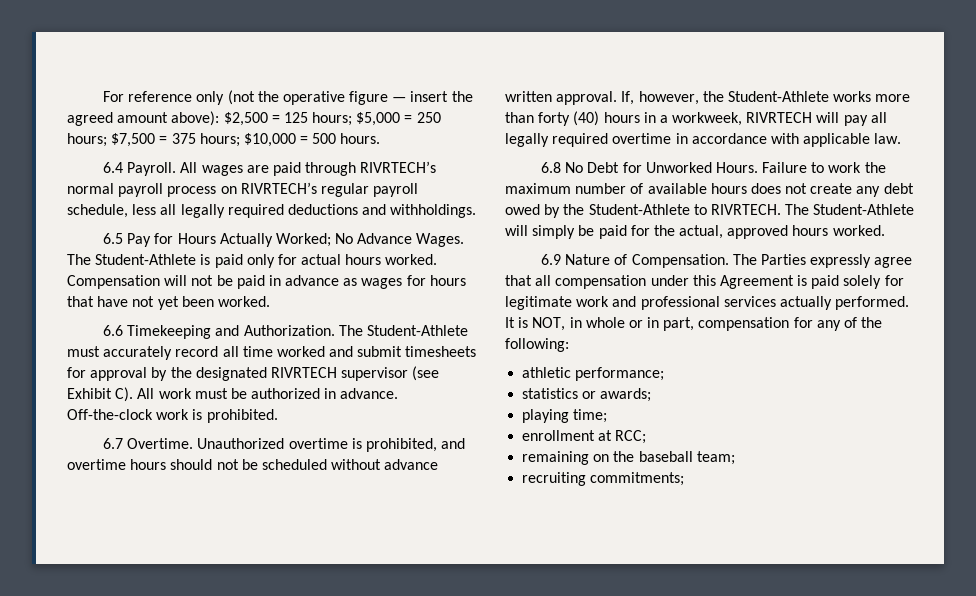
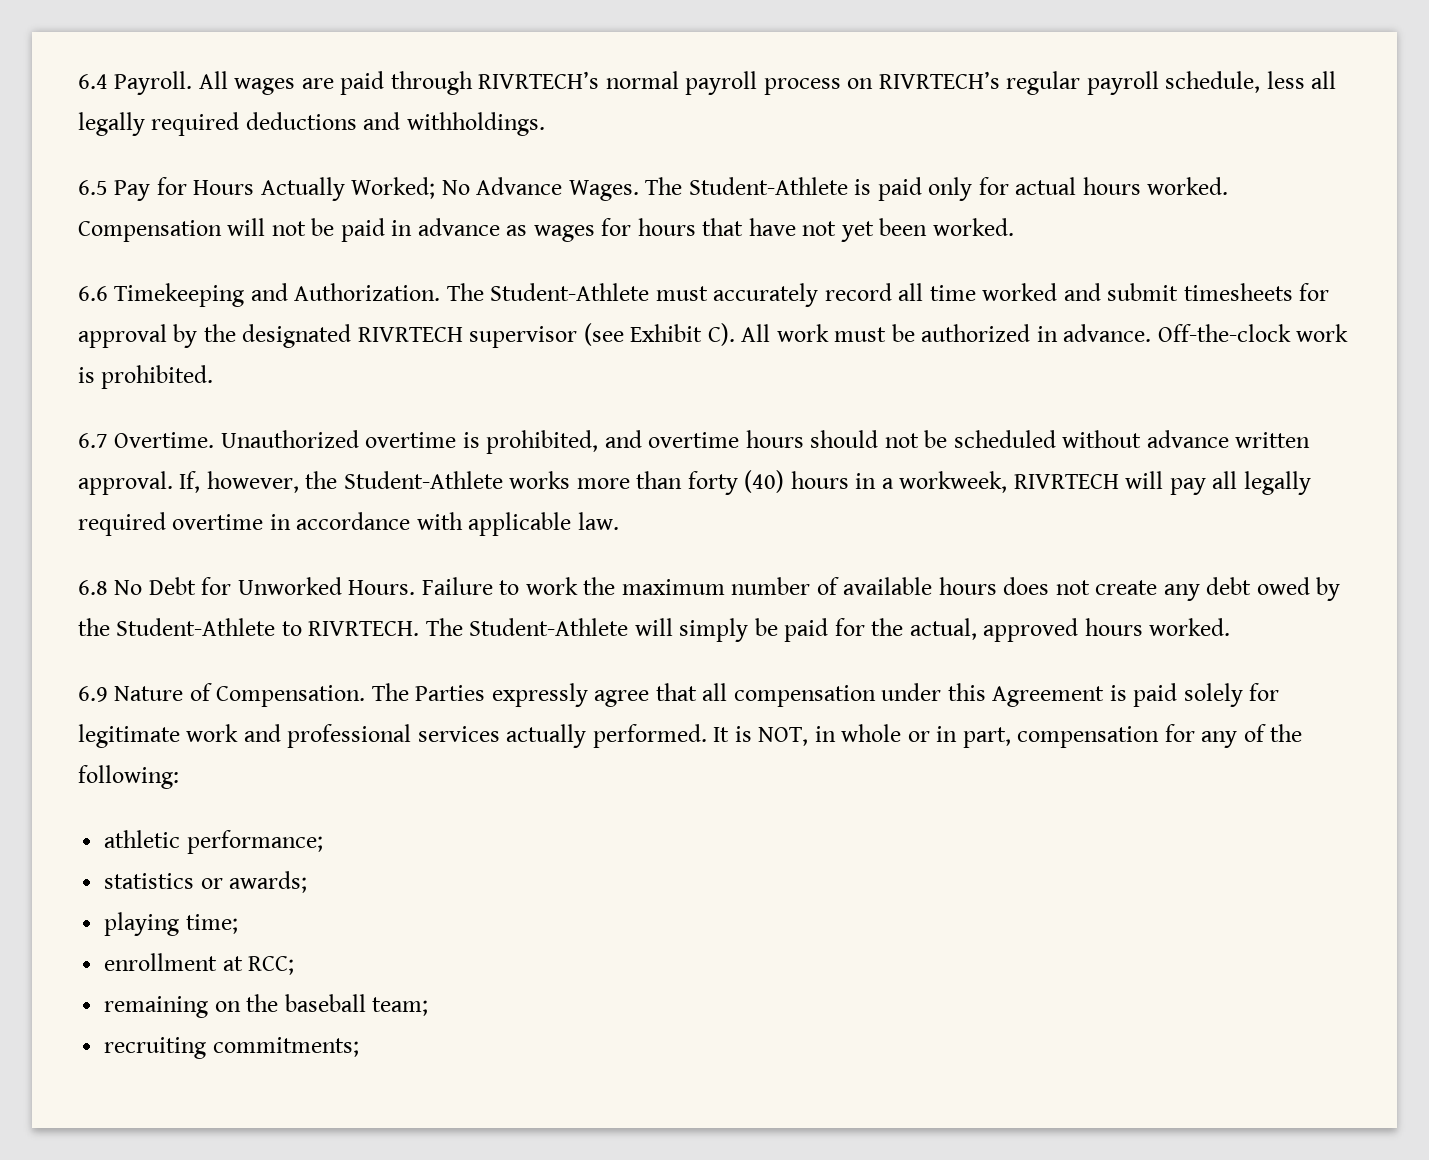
[102,90,473,105] [67,111,441,126] [67,133,381,147] For reference only (not the operative figure — insert the agreed amount above): $2,500 = 125 hours; $5,000 = 250 hours; $7,500 = 375 hours; $10,000 = 500 hours. // -> (78, 81) none

